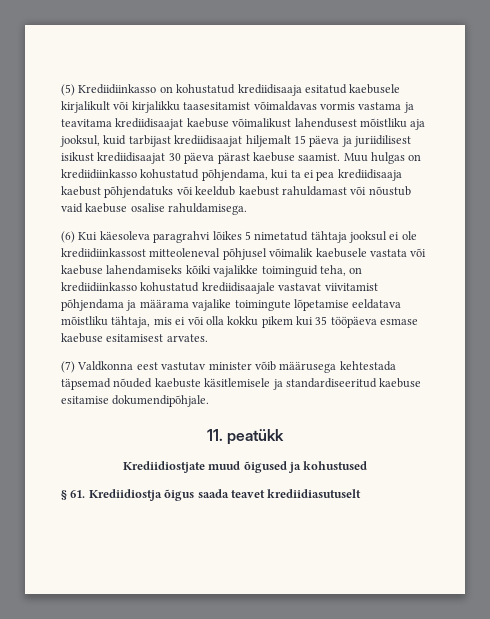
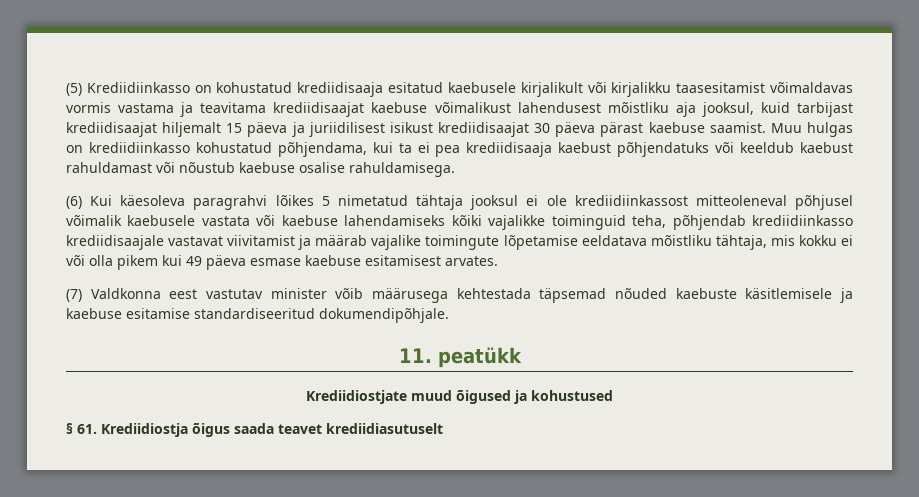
[61,203,83,213] vaid -> (235, 167) none
[349,267,363,274] [61,282,378,294] [61,299,189,311] on krediidiinkasso kohustatud krediidisaajale vastavat viivitamist põhjendama ja määrama -> [672,215,854,230] [66,235,368,250] põhjendab krediidiinkasso krediidisaajale vastavat viivitamist ja määrab
(172, 321) none -> [798,235,837,246] kokku
[227,316,259,326] kokku -> (113, 260) none
[315,316,377,328] 35 tööpäeva -> [186,255,246,270] 49 päeva
[285,378,377,388] standardiseeritud -> (853, 295) none
(109, 400) none -> [194,308,315,319] standardiseeritud

